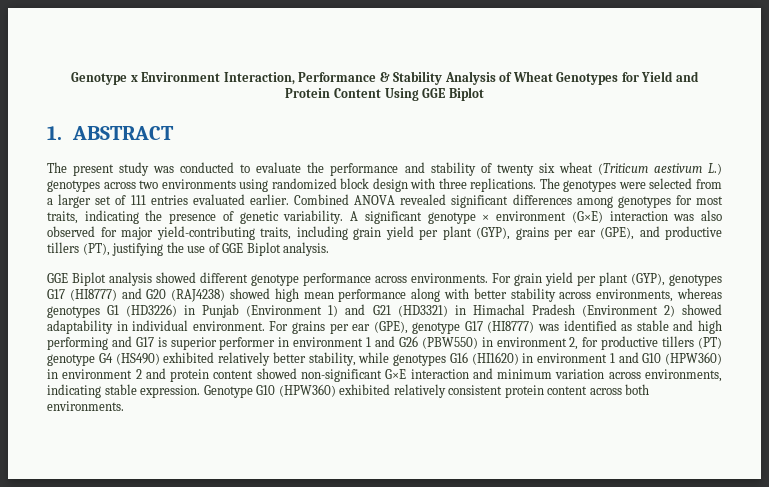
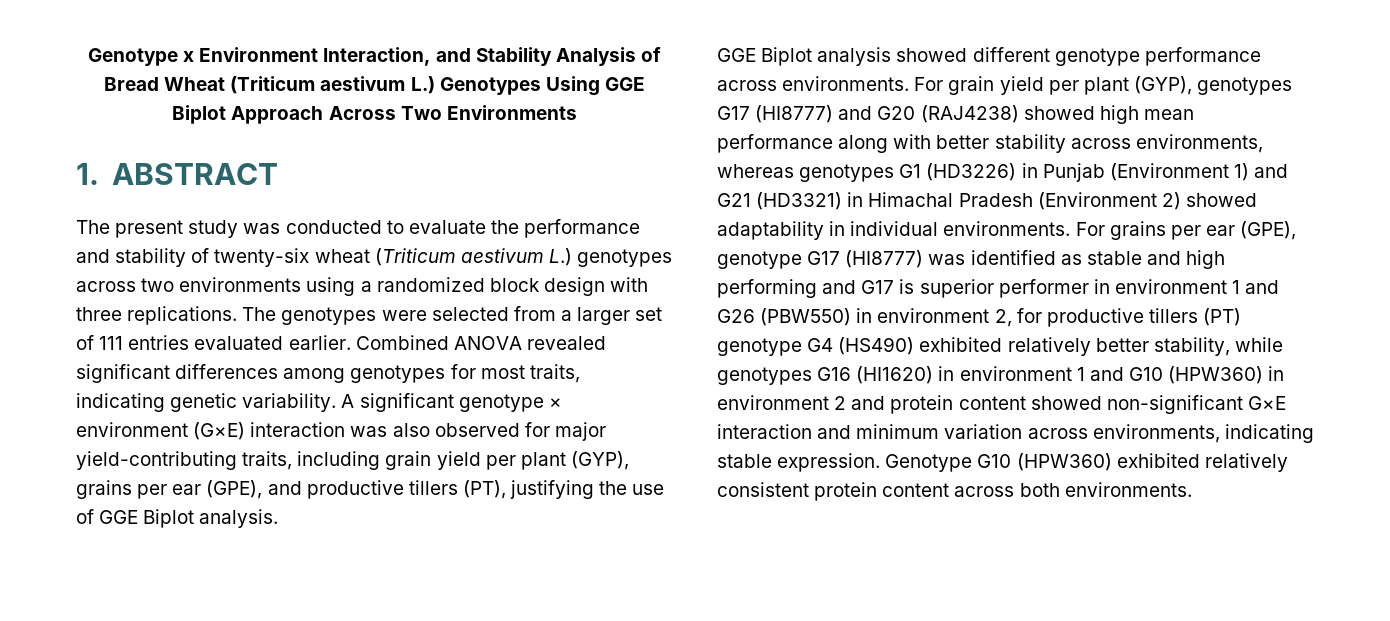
[298,72,390,82] Performance & -> [435,48,471,62] and
[512,71,699,85] [285,88,381,98] Wheat Genotypes for Yield and Protein Content -> [104,76,541,95] Bread Wheat (Triticum aestivum L.) Genotypes
(484, 94) none -> [231,105,577,124] Approach Across Two Environments
[496,163,555,176] twenty six -> [214,248,310,267] twenty-six
(269, 185) none -> [360,281,372,292] a
[145,210,234,224] the presence of -> (165, 402) none
[192,321,265,331] environment. -> [943,221,1071,236] environments.

